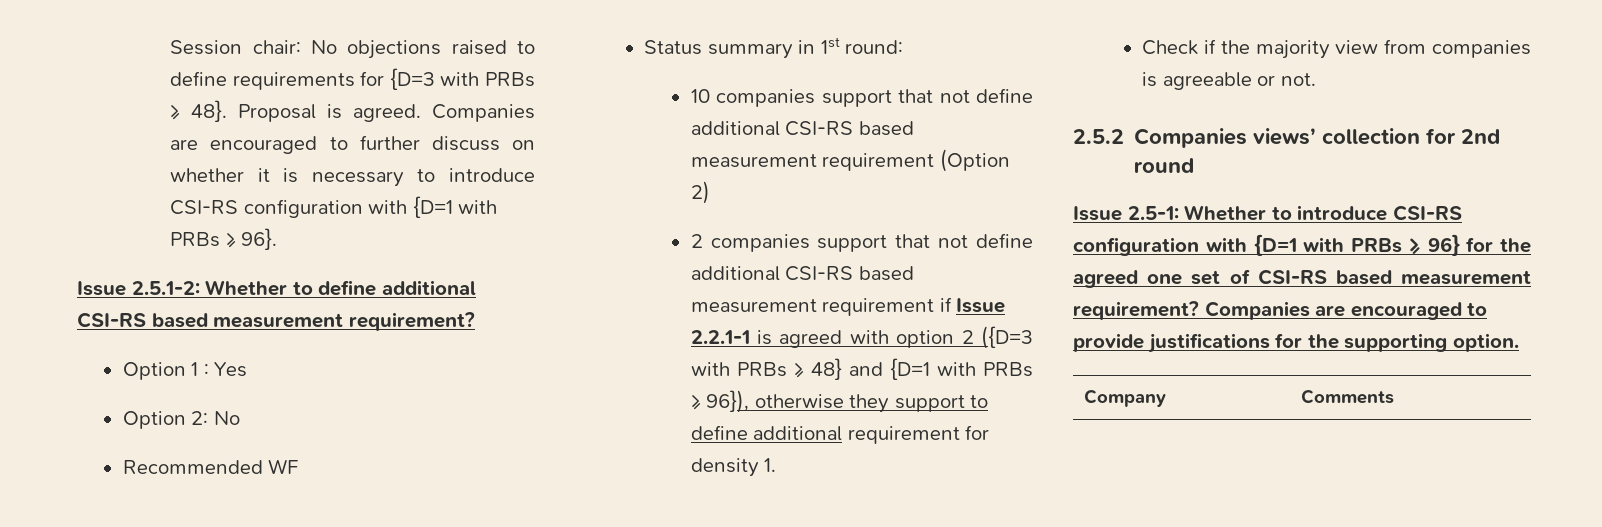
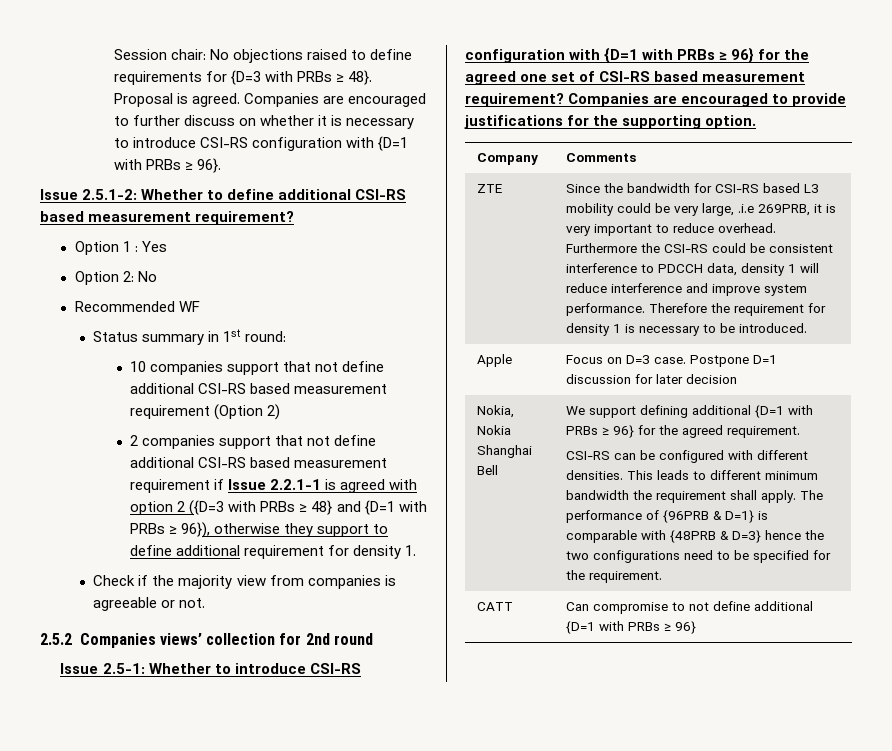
(1395, 396) none -> [476,184,502,193] [565,183,819,193] [565,203,836,216] [565,223,776,236] [565,243,833,253] [565,263,819,276] [565,283,807,296] [565,303,826,316] [565,323,807,336] [476,354,512,367] [565,355,777,367] [565,374,737,384] [476,405,514,418] [476,425,511,435] [476,445,532,458] [476,465,498,475] [565,405,813,418] [565,425,800,438] [565,450,808,463] [565,470,818,480] [565,490,823,503] [565,510,768,523] [565,530,824,543] [565,550,831,563] [565,570,662,583] [476,602,513,611] [565,601,813,614] [565,621,696,634] // ZTE | Since the bandwidth for CSI-RS based L3 mobility could be very large, .i.e 269PRB, it is very important to reduce overhead. Furthermore the CSI-RS could be consistent interference to PDCCH data, density 1 will reduce interference and improve system performance. Therefore the requirement for density 1 is necessary to be introduced. // Apple | Focus on D=3 case. Postpone D=1 discussion for later decision // Nokia, Nokia Shanghai Bell | We support defining additional {D=1 with PRBs ≥ 96} for the agreed requirement. // CSI-RS can be configured with different densities. This leads to different minimum bandwidth the requirement shall apply. The performance of {96PRB & D=1} is comparable with {48PRB & D=3} hence the two configurations need to be specified for the requirement. // CATT | Can compromise to not define additional {D=1 with PRBs ≥ 96}

